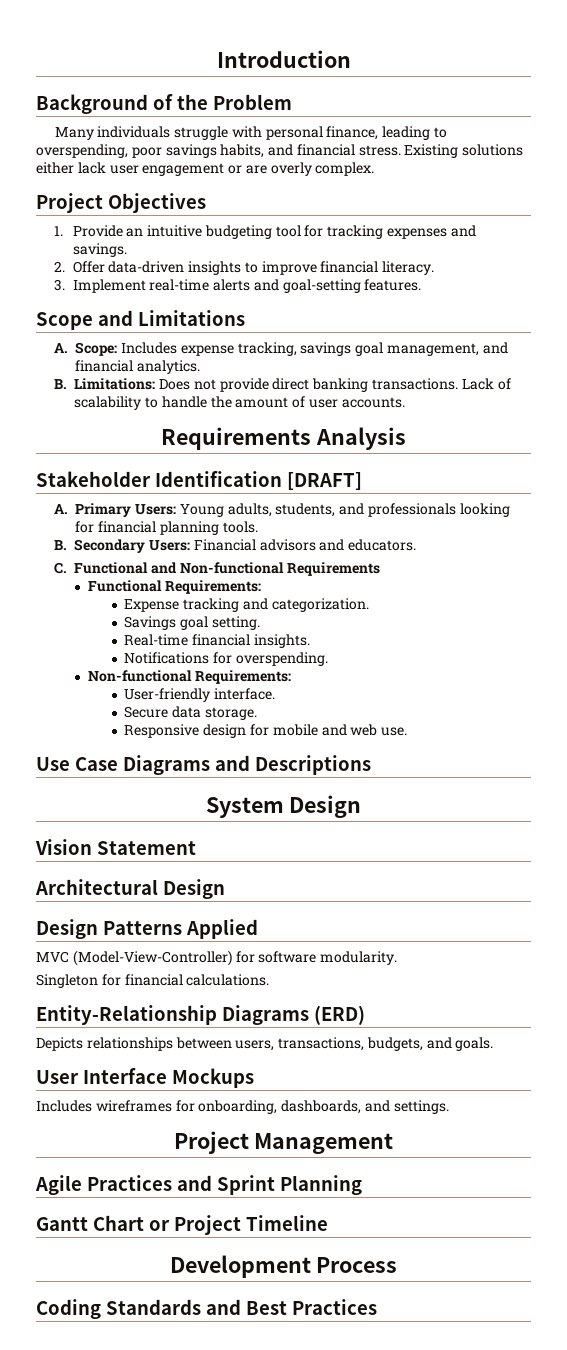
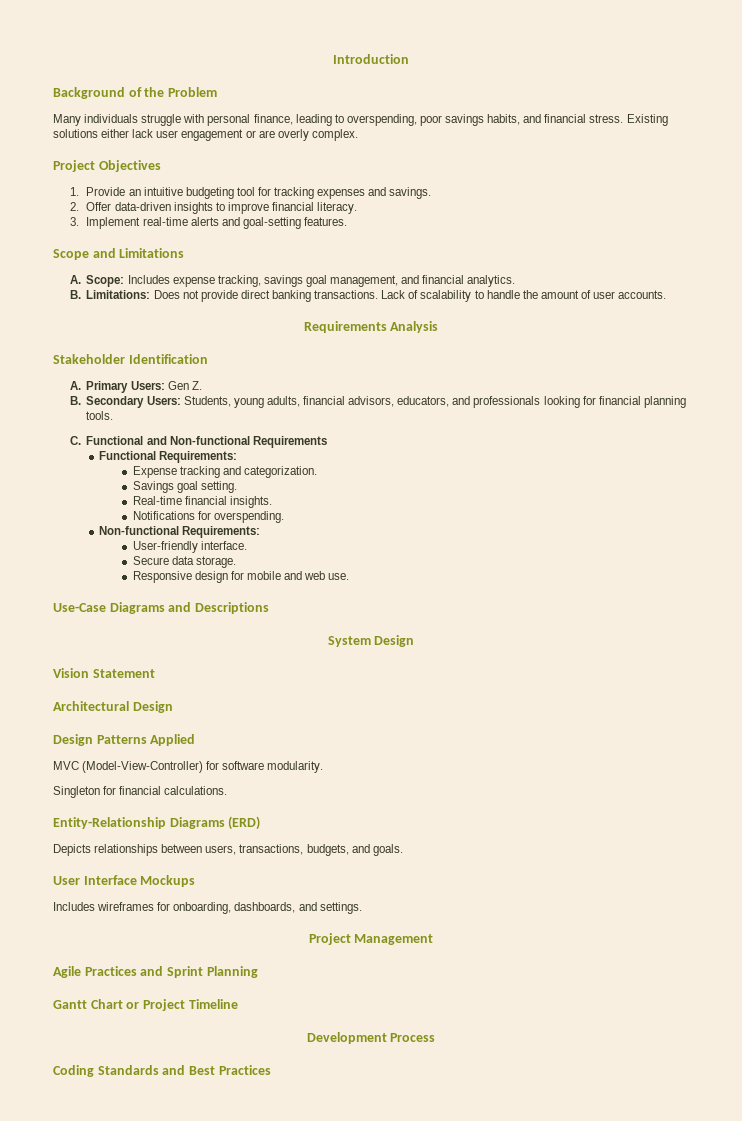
[286,472,362,490] [DRAFT] -> (208, 359) none
[179,503,336,517] Young adults, students, -> [167,381,202,390] [69,396,450,408] Gen Z. // B. Secondary Users: Students, young adults, financial advisors, educators,
[54,539,417,553] // B. Secondary Users: Financial advisors and educators. -> (114, 415) none
[36,757,118,771] Use Case -> [53,603,106,612] Use-Case

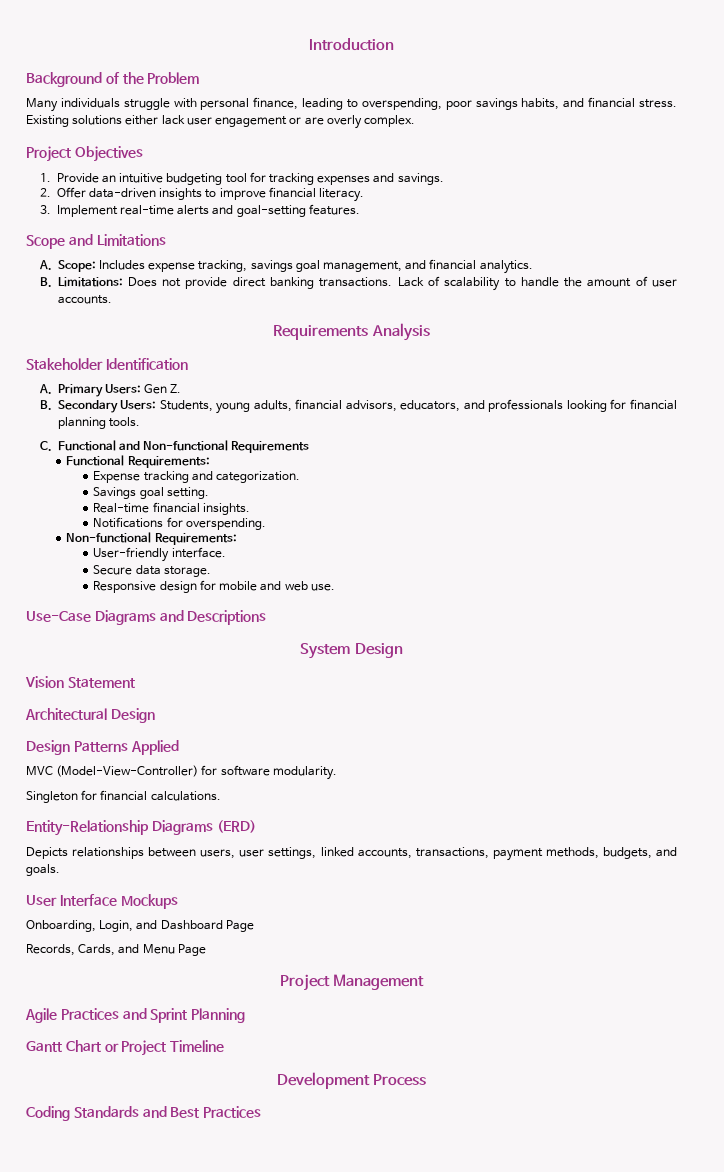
[239,844,304,855] transactions, -> [239,847,599,861] user settings, linked accounts, transactions, payment methods,
[53,902,362,914] Includes wireframes for onboarding, dashboards, and settings. -> [26,920,254,932] [26,944,206,956] Onboarding, Login, and Dashboard Page // Records, Cards, and Menu Page

